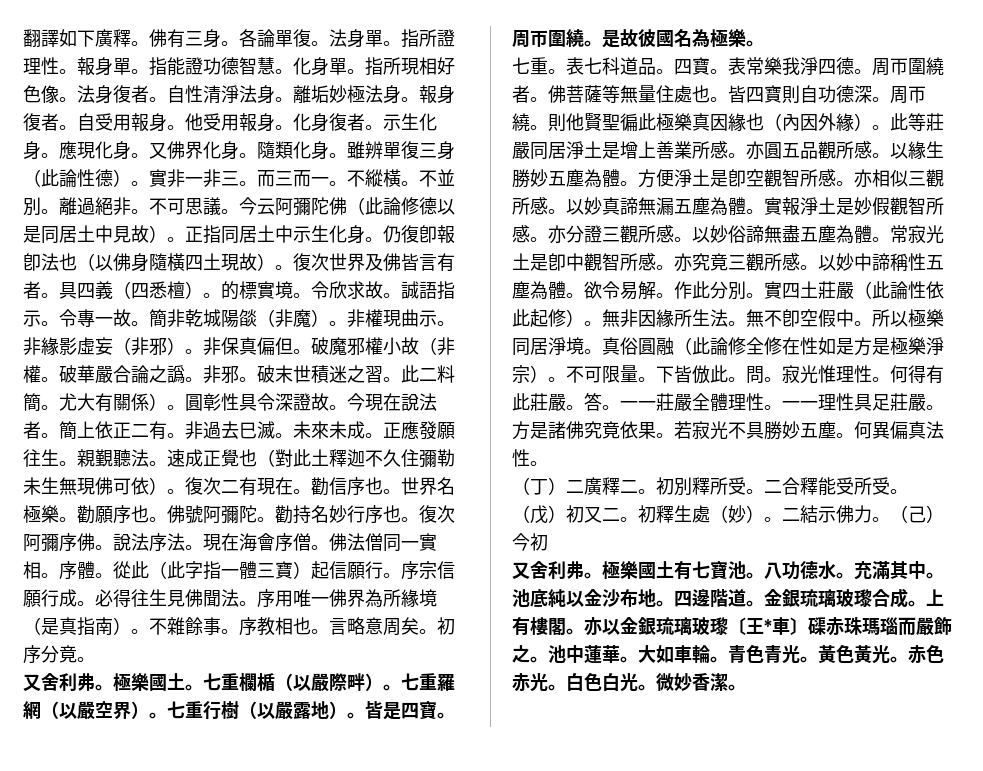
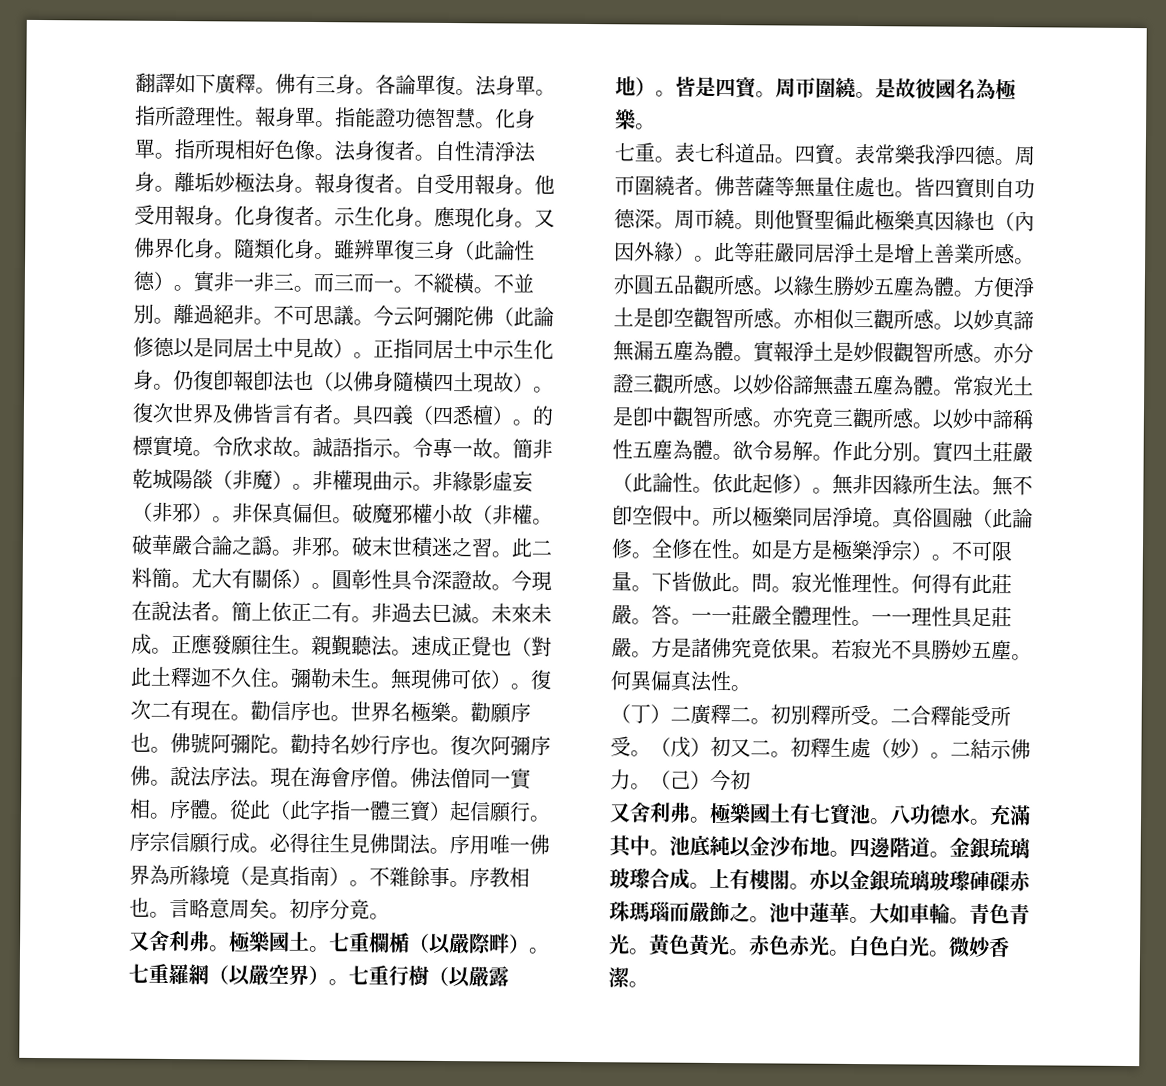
(419, 458) none -> [270,681,291,688] 。
(59, 485) none -> [370,682,391,689] 。
(926, 290) none -> [692,486,713,493] 。
(746, 346) none -> [631,552,652,559] 。
(818, 346) none -> [731,553,752,560] 。
[728,617,808,635] 〔王*車〕 -> [969,870,990,891] 硨

